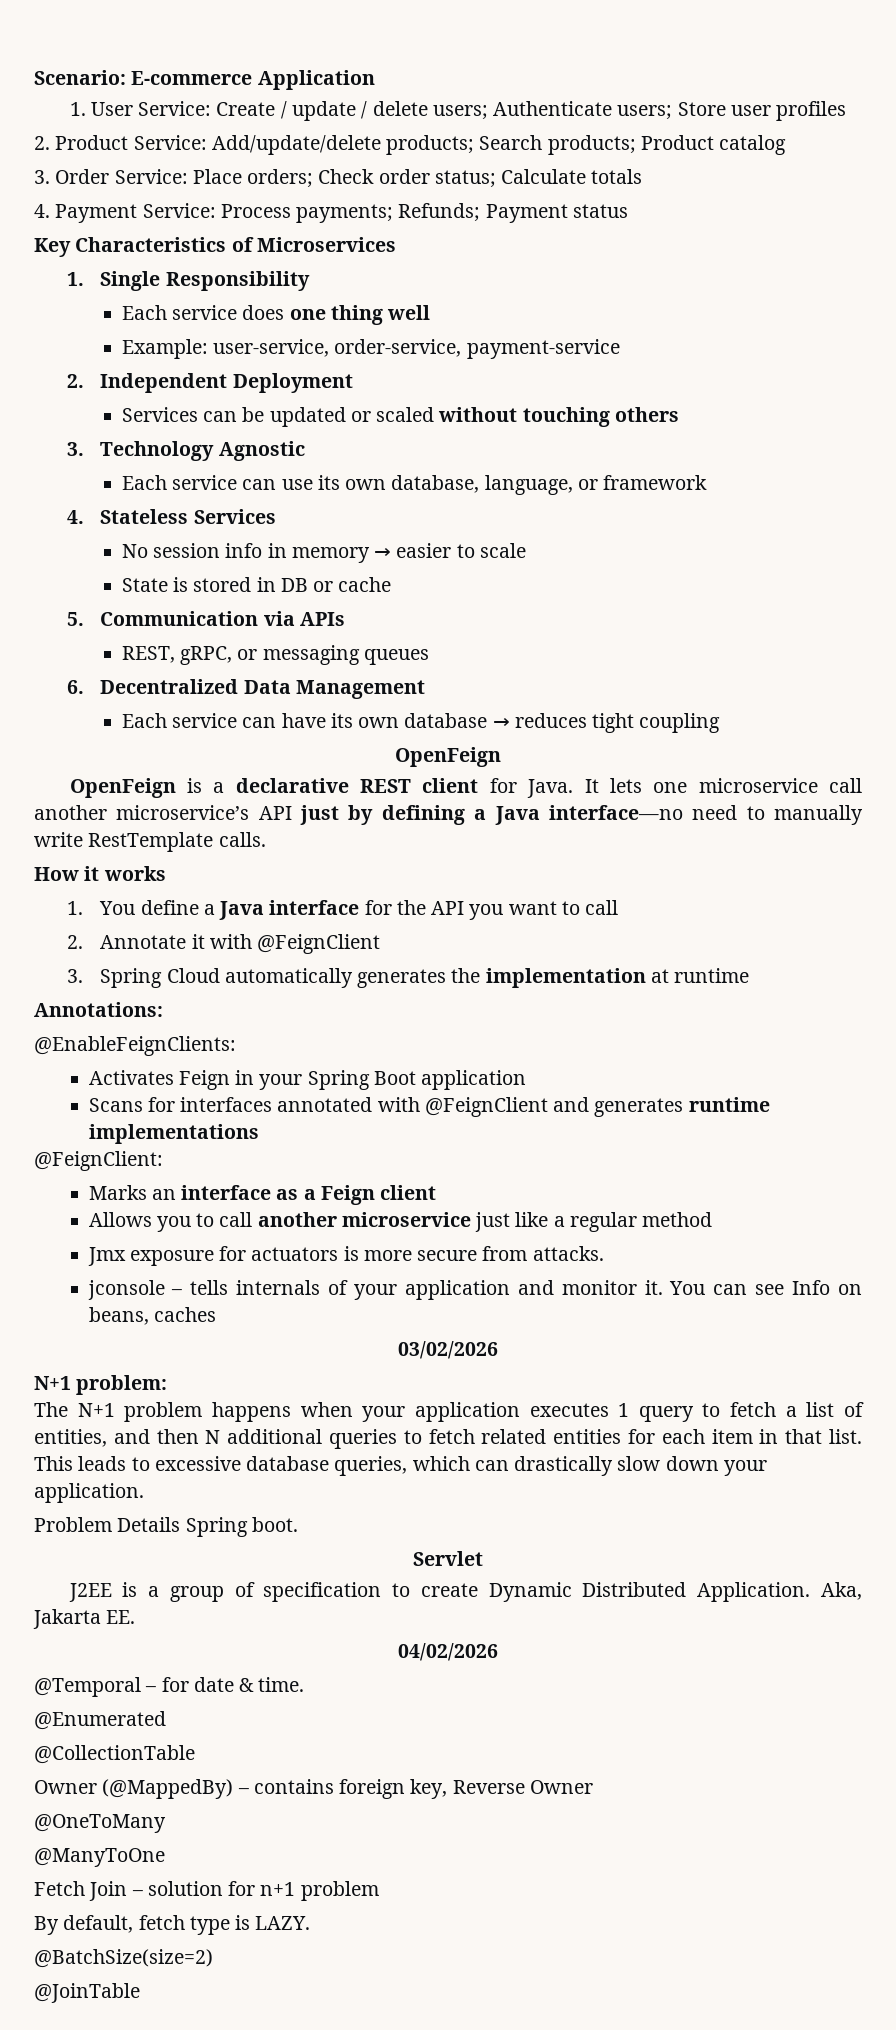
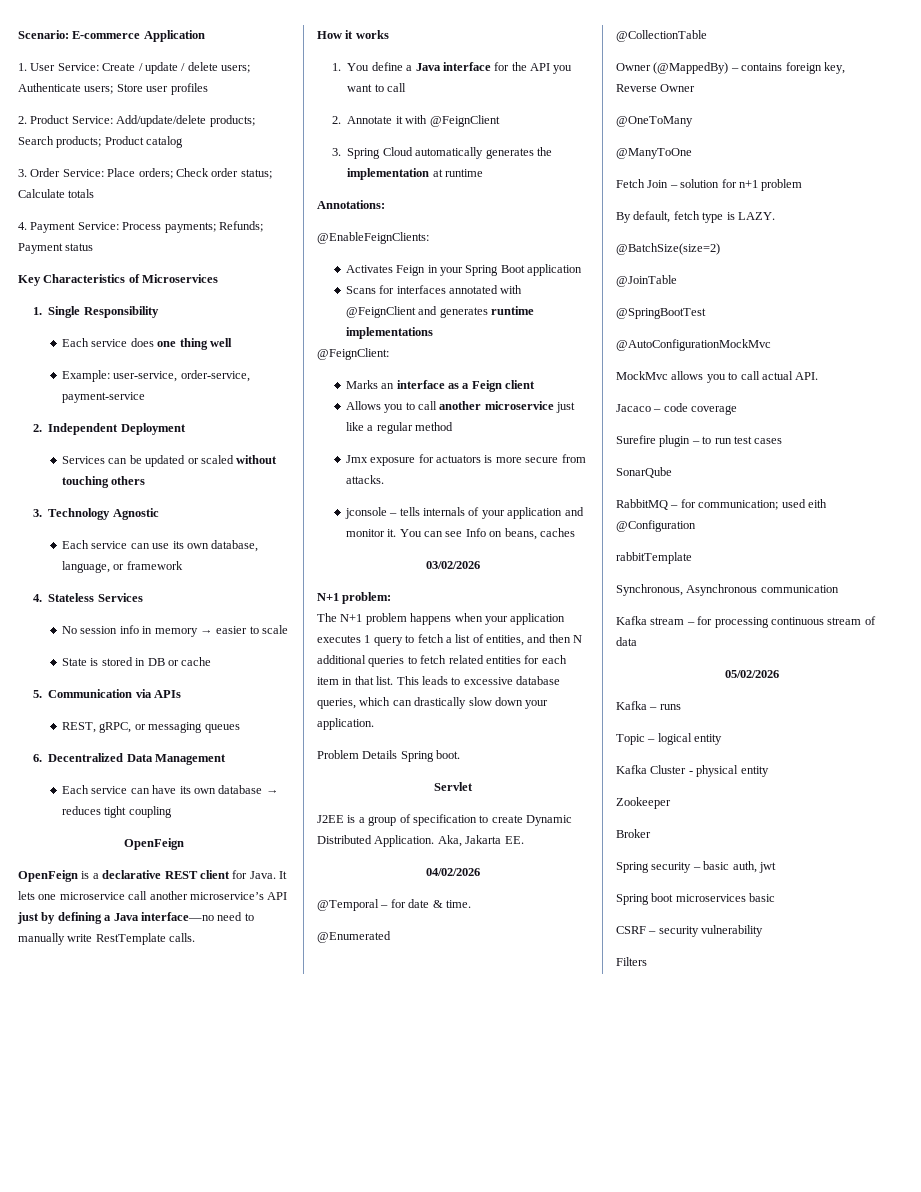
(140, 1993) none -> [616,308,706,319] [616,339,771,351] [616,371,819,383] [616,403,738,415] [616,435,783,447] [616,467,672,478] [616,499,827,510] [616,520,696,532] [616,552,692,564] [616,584,839,596] [616,616,876,628] [616,637,637,646] [724,670,779,678] [616,701,681,710] [616,733,723,745] [616,765,769,777] [616,797,671,809] [616,829,651,838] [616,861,776,873] [616,893,776,905] [616,925,764,937] [616,957,647,966] // @SpringBootTest // @AutoConfigurationMockMvc // MockMvc allows you to call actual API. // Jacaco – code coverage // Surefire plugin – to run test cases // SonarQube // RabbitMQ – for communication; used eith @Configuration // rabbitTemplate // Synchronous, Asynchronous communication // Kafka stream – for processing continuous stream of data // 05/02/2026 // Kafka – runs // Topic – logical entity // Kafka Cluster - physical entity // Zookeeper // Broker // Spring security – basic auth, jwt // Spring boot microservices basic // CSRF – security vulnerability // Filters

